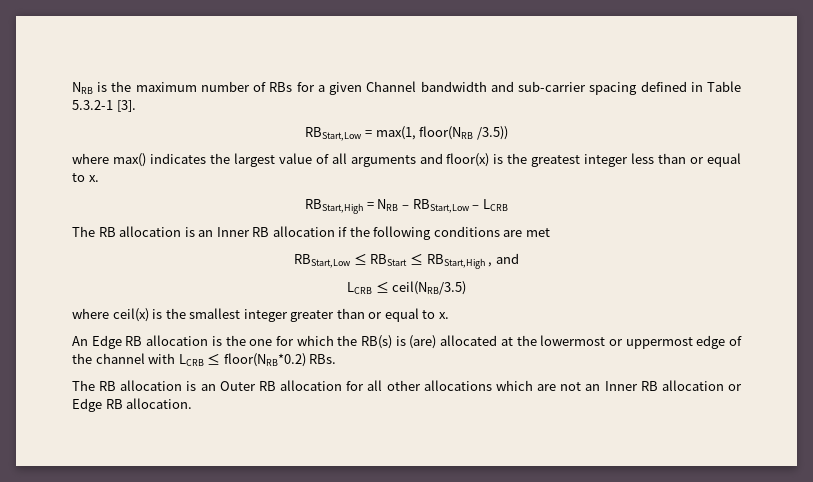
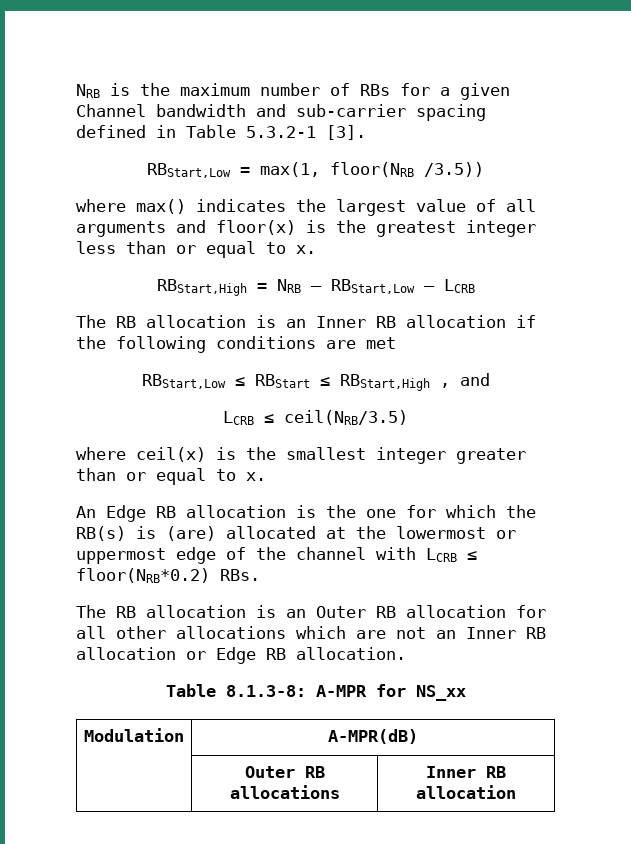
(193, 403) none -> [165,684,466,701] [84,728,184,742] [328,729,418,744] [244,766,325,778] [229,785,340,799] [426,766,506,778] [416,785,516,799] // Table 8.1.3-8: A-MPR for NS_xx // Modulation | A-MPR(dB) // | Outer RB allocations | Inner RB allocation

